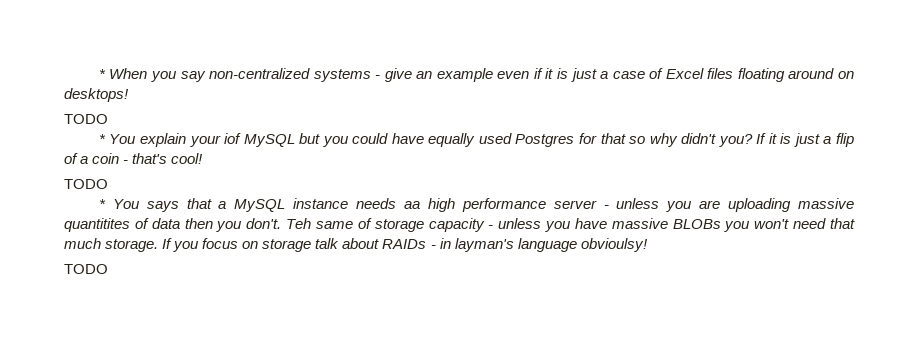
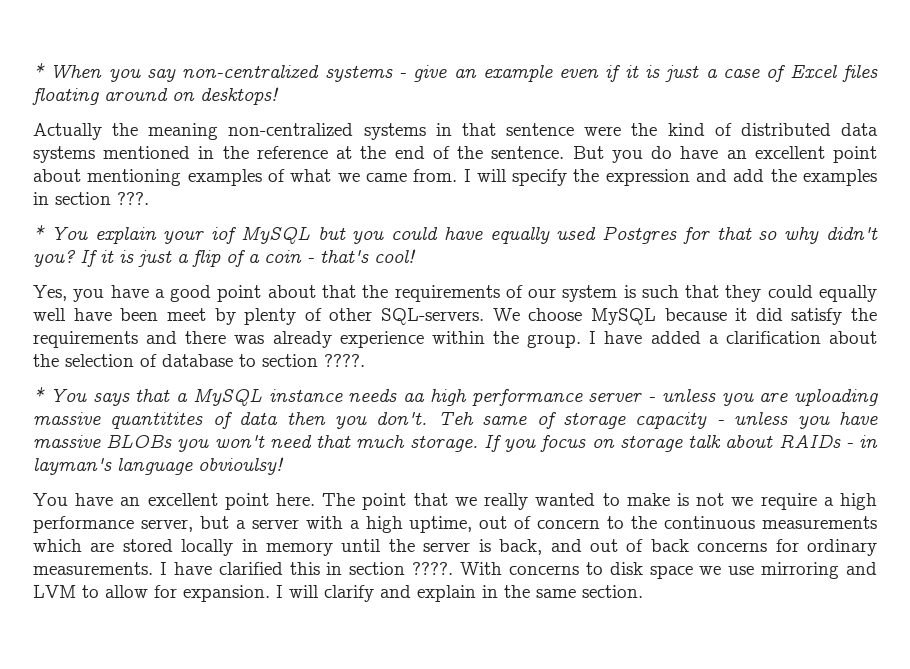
[64,114,108,124] TODO -> [33,123,879,140] [33,146,878,163] [33,169,877,186] [33,192,149,205] Actually the meaning non-centralized systems in that sentence were the kind of distributed data systems mentioned in the reference at the end of the sentence. But you do have an excellent point about mentioning examples of what we came from. I will specify the expression and add the examples in section ???.
[64,179,108,189] TODO -> [33,285,878,302] [33,308,877,325] [33,331,877,348] [33,354,365,367] Yes, you have a good point about that the requirements of our system is such that they could equally well have been meet by plenty of other SQL-servers. We choose MySQL because it did satisfy the requirements and there was already experience within the group. I have added a clarification about the selection of database to section ????.
[64,264,108,274] TODO -> [33,493,878,510] [33,516,877,533] [33,539,877,556] [33,562,877,579] [33,585,643,602] You have an excellent point here. The point that we really wanted to make is not we require a high performance server, but a server with a high uptime, out of concern to the continuous measurements which are stored locally in memory until the server is back, and out of back concerns for ordinary measurements. I have clarified this in section ????. With concerns to disk space we use mirroring and LVM to allow for expansion. I will clarify and explain in the same section.

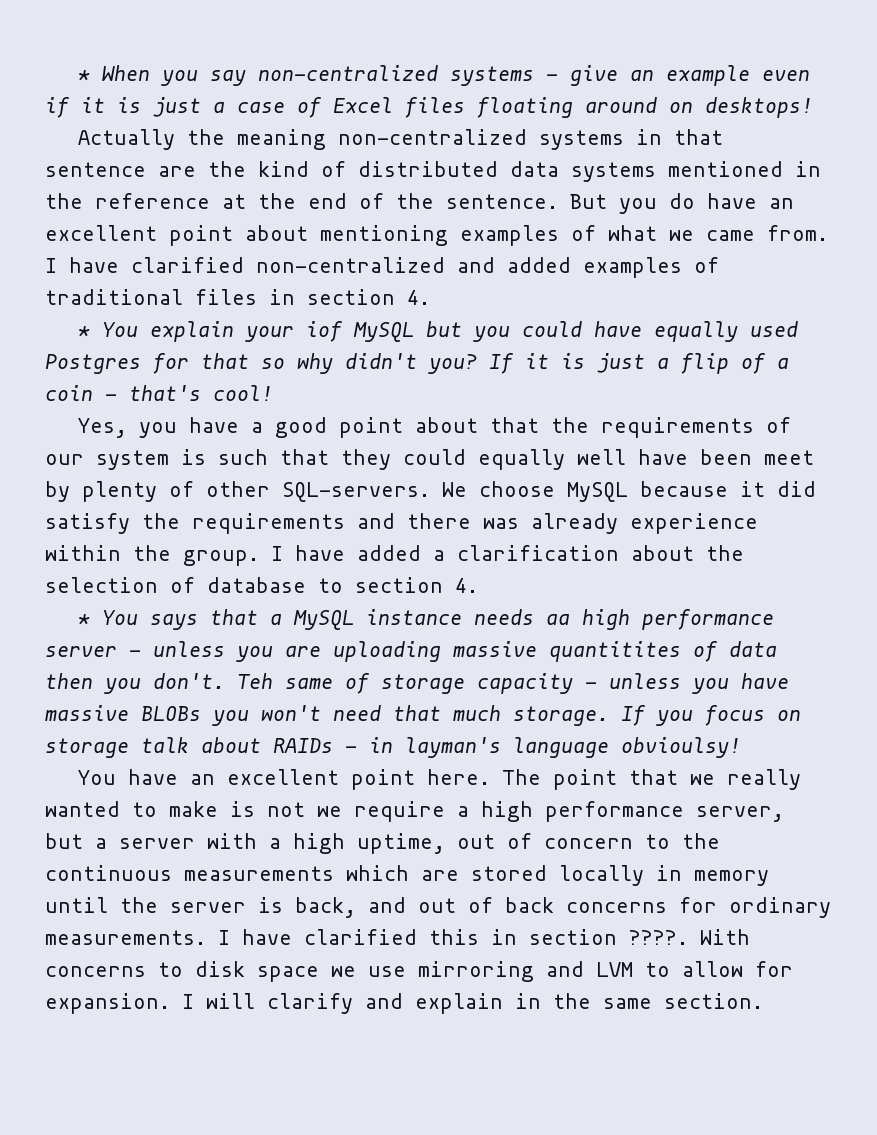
[584,126,622,136] were -> [158,166,196,177] are
[476,169,877,186] [33,192,149,205] will specify the expression and add the examples in section ???. -> [69,257,719,278] [45,289,430,305] have clarified non-centralized and added examples of traditional files in section 4.
[324,354,365,367] ????. -> [455,578,478,593] 4.

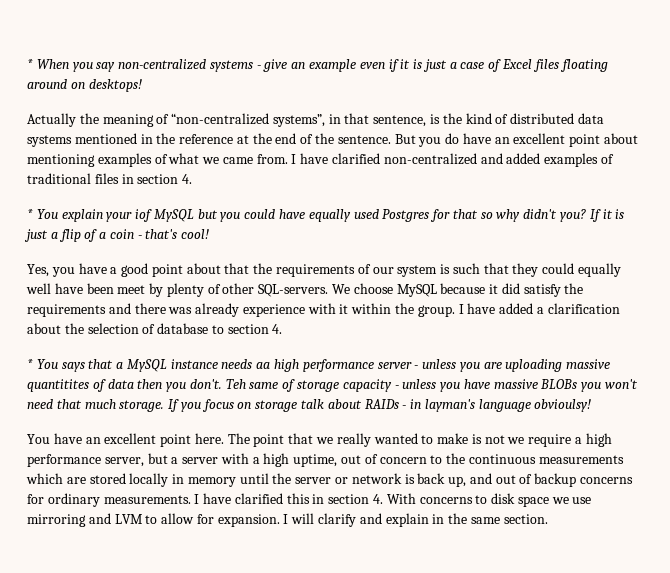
[338,129,724,150] [45,162,196,177] non-centralized systems in that sentence are -> [156,113,441,127] of “non-centralized systems”, in that sentence, is
(758, 523) none -> [307,303,349,314] with it
[258,897,356,918] is back, -> [335,473,467,487] or network is back up,
[505,897,554,913] back -> [534,473,577,487] backup
[629,930,688,945] ????. -> [373,494,384,504] 4.

